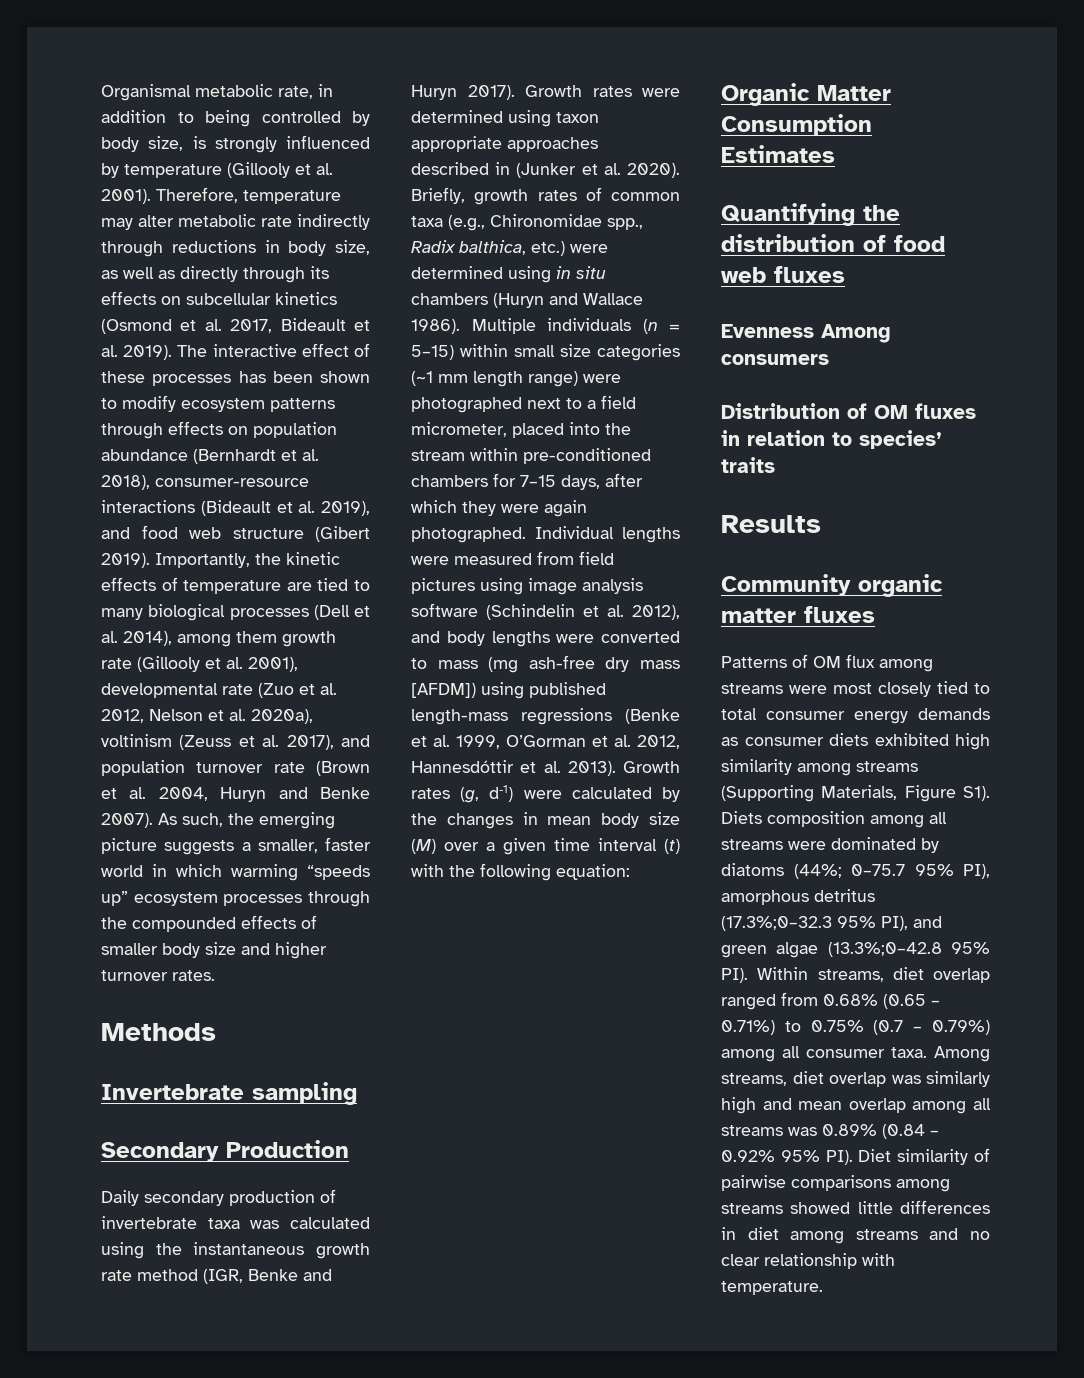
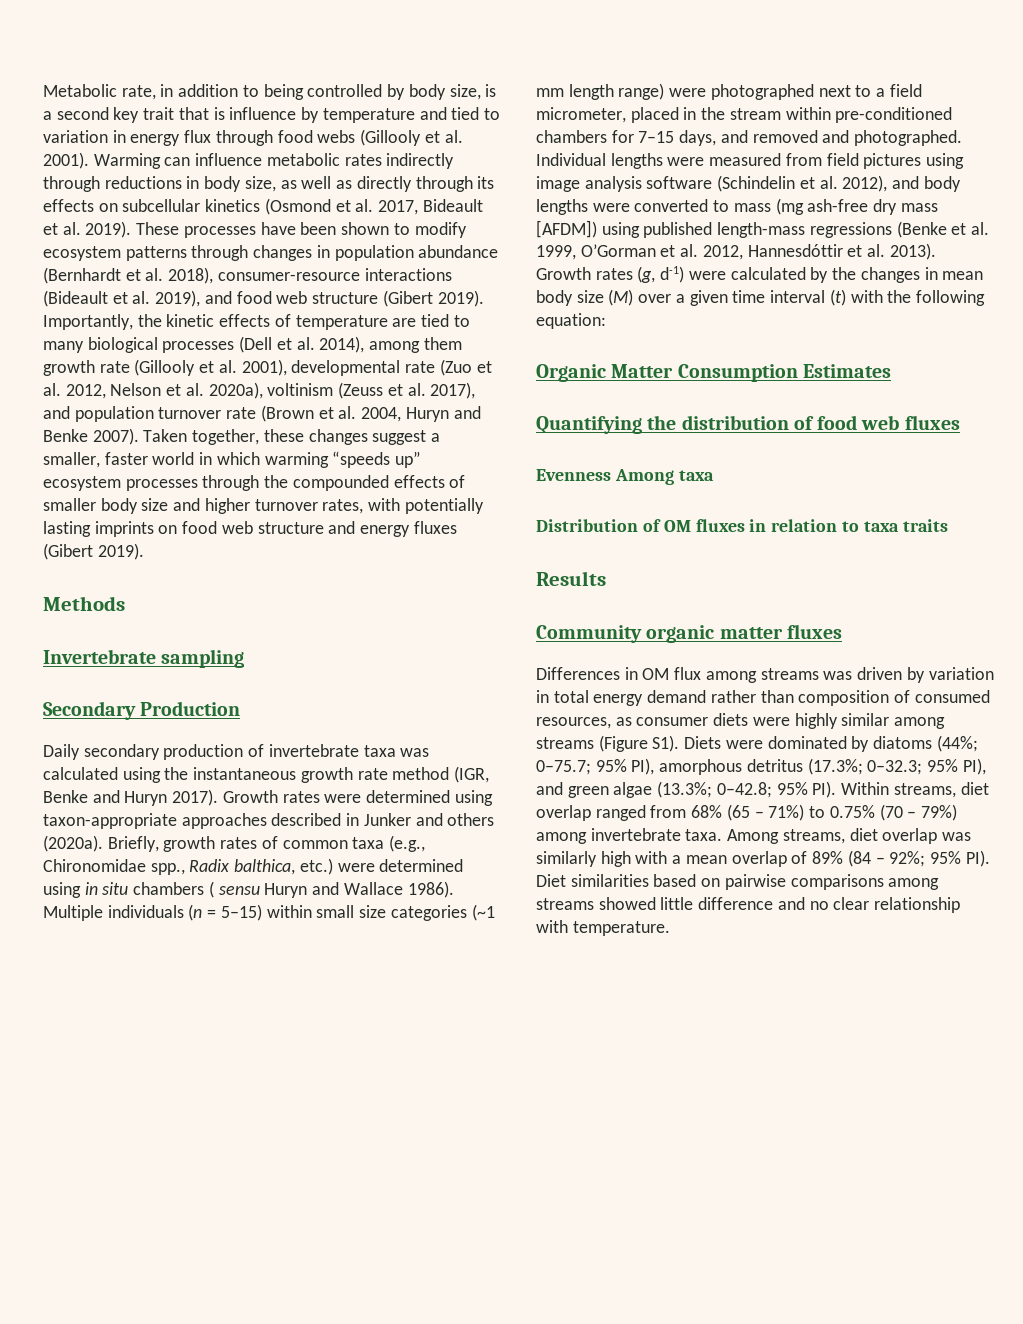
[101,84,273,101] Organismal metabolic -> [43,84,117,97] Metabolic
[214,135,370,153] [101,162,333,178] [101,187,341,204] [101,214,292,230] strongly influenced by temperature (Gillooly et al. 2001). Therefore, temperature may alter metabolic rate -> [43,107,500,123] [43,129,463,146] [43,152,382,169] a second key trait that is influence by temperature and tied to variation in energy flux through food webs (Gillooly et al. 2001). Warming can influence metabolic rates
[177,343,370,357] [101,371,266,386] The interactive effect of these processes has -> [136,222,296,238] These processes have
[168,421,248,435] effects on -> [253,245,330,261] changes in
[158,812,335,829] [101,838,235,855] As such, the emerging picture suggests -> [143,429,427,445] Taken together, these changes suggest
[172,970,215,981] rates. -> [322,498,484,514] [43,521,457,537] [43,543,144,560] rates, with potentially lasting imprints on food web structure and energy fluxes (Gibert 2019).
[556,112,599,123] [411,136,502,152] taxon appropriate -> [43,813,177,829] taxon-appropriate
[516,163,680,178] (Junker et al. 2020). -> [363,813,495,826] [43,835,103,852] Junker and others (2020a).
[493,293,544,308] (Huryn -> [208,881,308,898] ( sensu Huryn
[569,422,600,435] into -> [683,107,697,120] in
[605,473,643,487] [411,500,587,517] after which they were again -> [720,130,850,143] and removed and
[721,354,829,365] consumers -> [678,470,714,481] taxa
[859,430,942,449] species’ -> [864,521,900,532] taxa
[721,654,808,668] Patterns of -> [536,667,638,680] Differences in
[789,681,990,697] [721,708,990,724] [721,733,990,750] [721,759,918,776] [721,785,990,802] [721,811,947,828] [721,839,783,850] were most closely tied to total consumer energy demands as consumer diets exhibited high similarity among streams (Supporting Materials, Figure S1). Diets composition among all streams -> [823,667,994,683] [536,690,990,706] [536,713,946,729] [536,735,722,752] was driven by variation in total energy demand rather than composition of consumed resources, as consumer diets were highly similar among streams (Figure S1). Diets
[851,864,905,876] 0–75.7 -> [536,760,591,775] 0–75.7;
[721,916,832,931] (17.3%;0–32.3 -> [807,758,923,775] (17.3%; 0–32.3;
[827,942,942,957] (13.3%;0–42.8 -> [657,781,772,798] (13.3%; 0–42.8;
[823,994,940,1009] [721,1020,990,1035] [721,1046,885,1062] 0.68% (0.65 – 0.71%) to 0.75% (0.7 – 0.79%) among all consumer -> [691,804,957,821] [536,828,681,844] 68% (65 – 71%) to 0.75% (70 – 79%) among invertebrate
[762,1098,991,1114] [721,1124,939,1139] [721,1148,990,1165] and mean overlap among all streams was 0.89% (0.84 – 0.92% 95% PI). Diet similarity of -> [635,850,990,867] [536,874,721,887] with a mean overlap of 89% (84 – 92%; 95% PI). Diet similarities based on
[900,1200,990,1214] [721,1227,918,1244] differences in diet among streams -> [698,897,774,910] difference

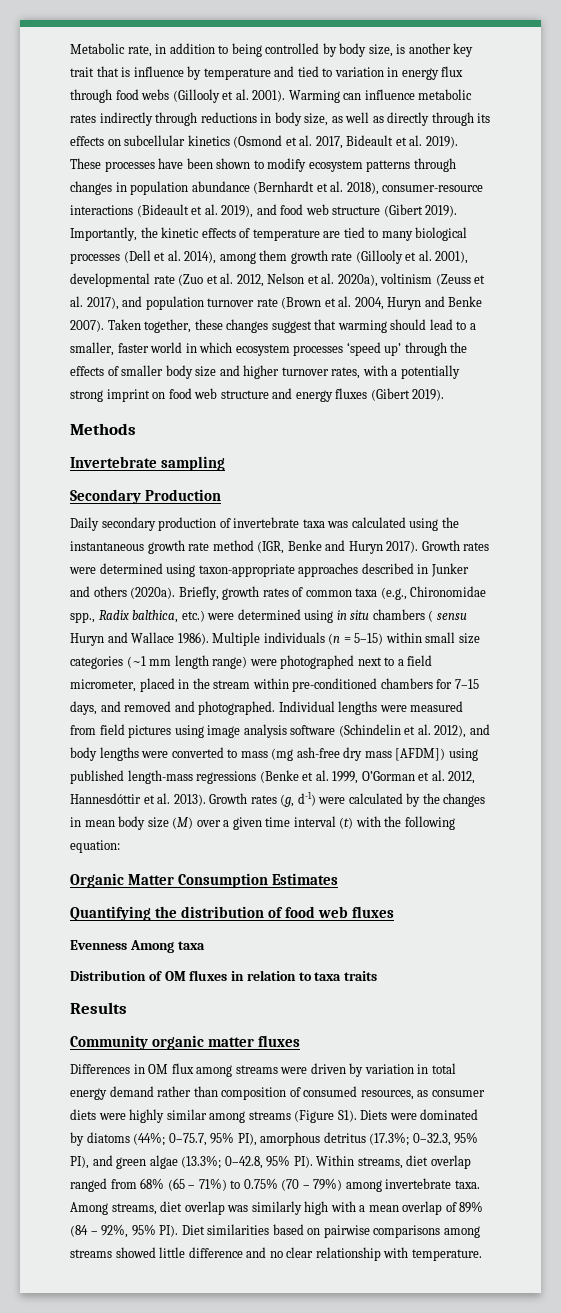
[43,107,109,120] a second -> [408,43,451,54] another
(427, 437) none -> [314,319,467,333] that warming should lead to
[264,451,422,468] [43,476,198,491] warming “speeds up” ecosystem processes -> [235,342,402,356] ecosystem processes ‘speed up’
[292,475,389,491] compounded -> (468, 347) none
[404,498,484,514] [43,521,154,537] potentially lasting imprints -> [391,365,460,379] [70,389,150,402] a potentially strong imprint
[823,671,853,680] was -> [280,1067,308,1074] were
[536,760,591,775] 0–75.7; -> [168,1133,207,1146] 0–75.7,
[867,760,923,775] 0–32.3; -> [412,1133,451,1146] 0–32.3,
[716,782,772,798] 0–42.8; -> [224,1156,263,1169] 0–42.8,
[889,851,926,867] 92%; -> [101,1224,129,1238] 92%,

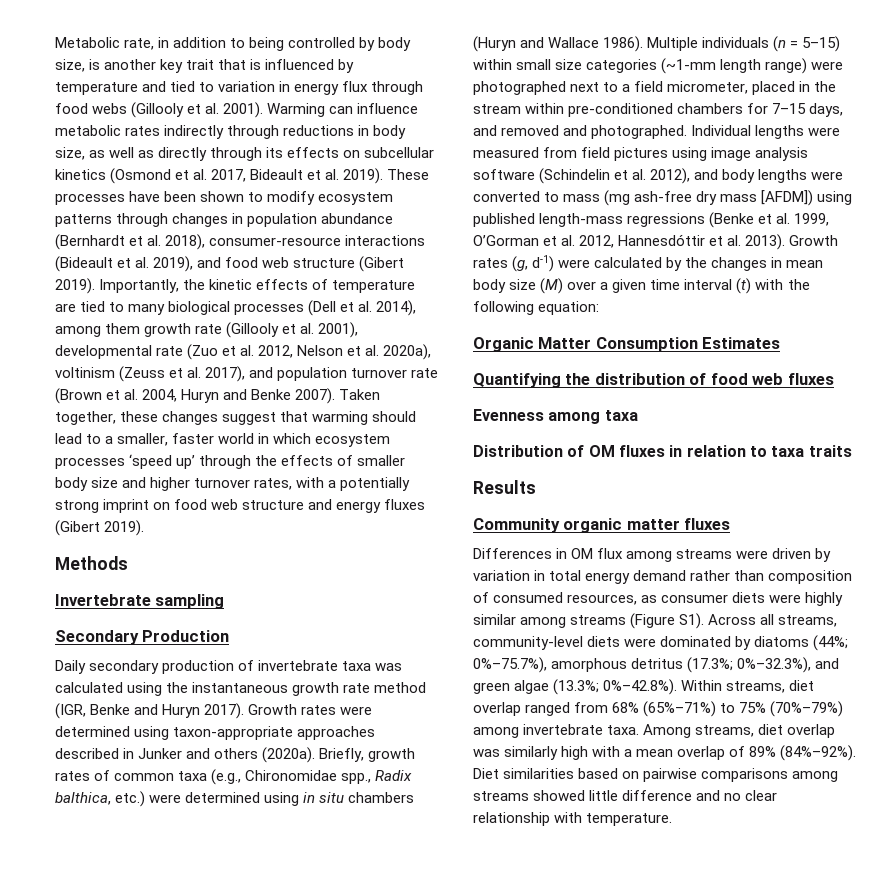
[133,66,184,77] influence -> [265,59,335,70] influenced
[428,610,467,622] [70,633,104,646] ( sensu Huryn -> [473,36,516,52] (Huryn
[126,656,172,668] (~1 mm -> [661,58,717,74] (~1-mm
[129,940,174,953] Among -> [548,412,601,424] among
[360,1110,388,1120] Diets -> [708,614,838,627] [473,636,621,650] Across all streams, community-level diets
[168,1132,479,1146] [70,1156,89,1169] 0–75.7, 95% PI), amorphous detritus (17.3%; 0–32.3, 95% PI), -> [473,657,812,673] 0%–75.7%), amorphous detritus (17.3%; 0%–32.3%),
[224,1155,313,1169] 0–42.8, 95% PI). -> [603,679,678,695] 0%–42.8%).
[167,1178,343,1191] (65 – 71%) to 0.75% (70 – 79%) -> [643,701,844,717] (65%–71%) to 75% (70%–79%)
[70,1224,179,1238] (84 – 92%, 95% PI). -> [780,745,857,761] (84%–92%).

